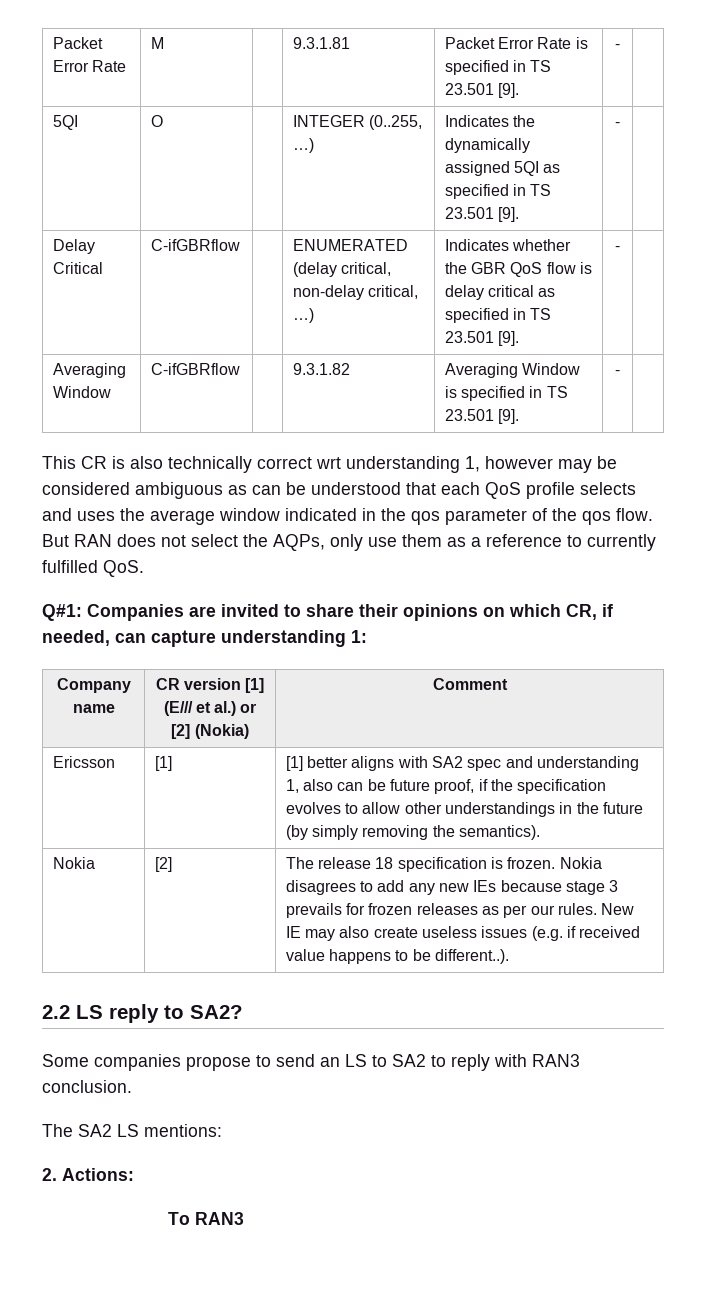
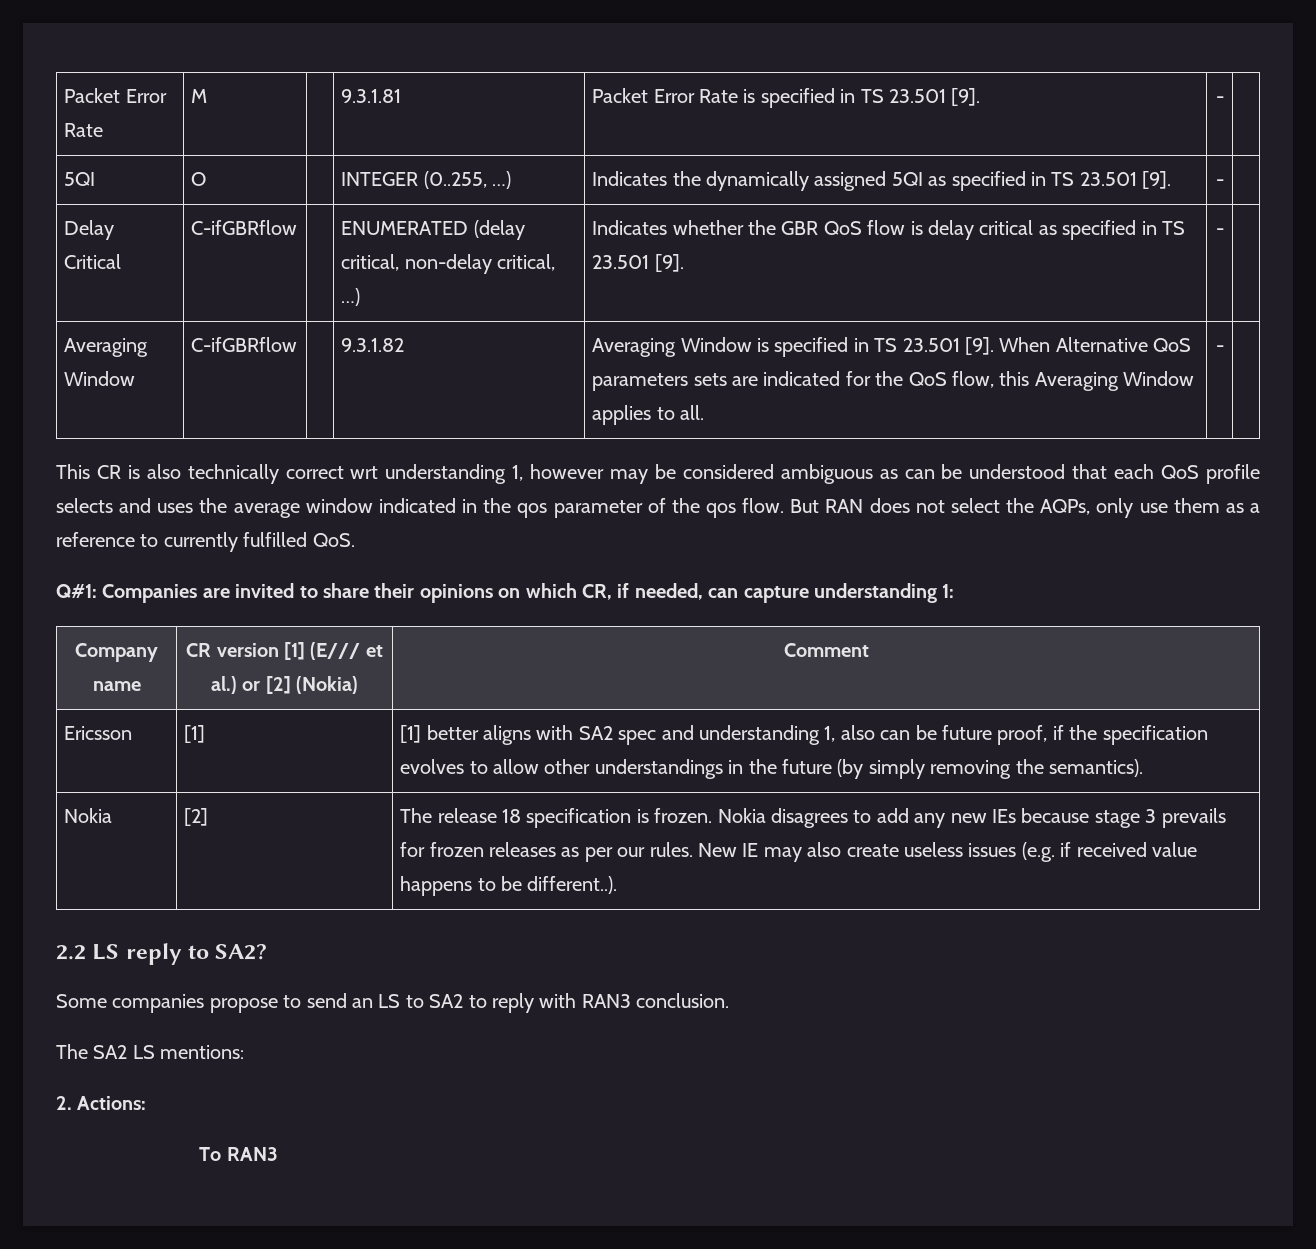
(520, 416) none -> [999,337,1192,352] [592,371,1195,391] [592,405,704,425] When Alternative QoS parameters sets are indicated for the QoS flow, this Averaging Window applies to all.

